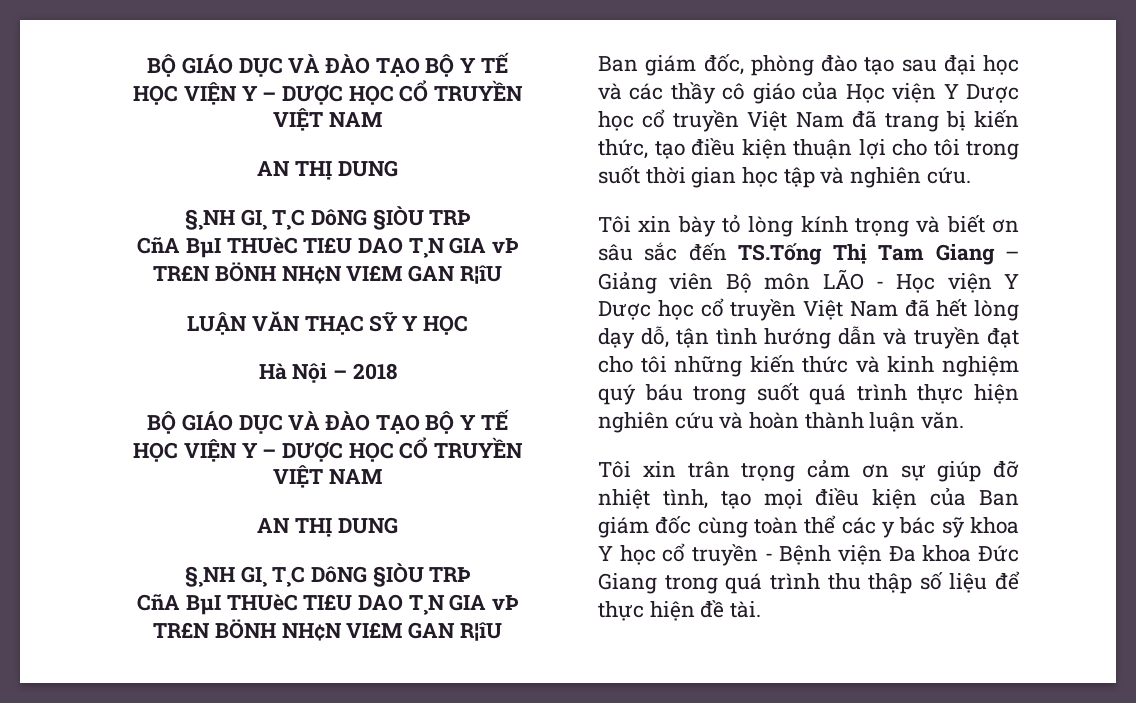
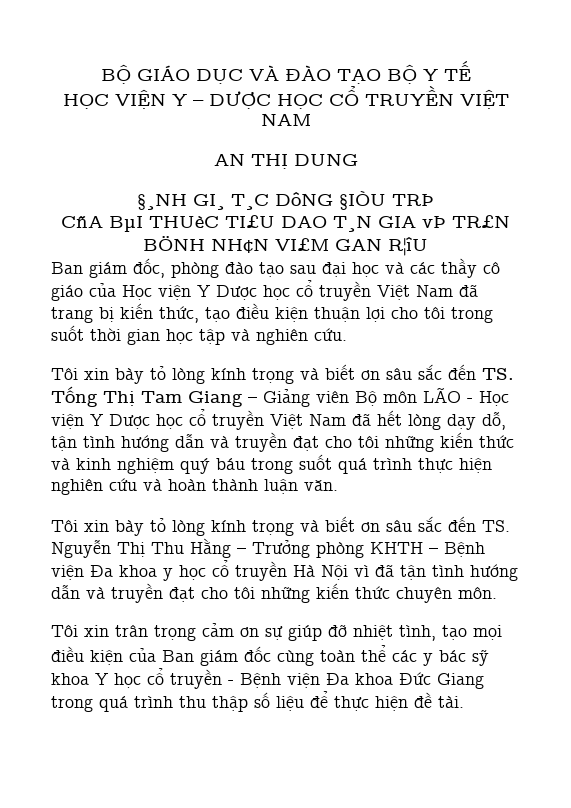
[187,311,468,335] [258,363,397,383] [147,409,509,434] [133,437,523,462] [273,465,382,488] [257,517,398,537] [184,563,472,587] [137,594,519,615] [153,619,502,641] // LUẬN VĂN THẠC SỸ Y HỌC // Hà Nội – 2018 // BỘ GIÁO DỤC VÀ ĐÀO TẠO BỘ Y TẾ // HỌC VIỆN Y – DƯỢC HỌC CỔ TRUYỀN VIỆT NAM // AN THỊ DUNG // §¸NH GI¸ T¸C DôNG §IÒU TRÞ // CñA BµI THUèC TI£U DAO T¸N GIA vÞ TR£N BÖNH NH¢N VI£M GAN R¦îU -> (428, 246) none
[738,243,823,265] TS.Tống -> [482,368,514,380] [51,386,98,407] TS. Tống
(965, 420) none -> [51,516,510,536] [51,538,485,558] [51,560,518,581] [51,583,497,603] // Tôi xin bày tỏ lòng kính trọng và biết ơn sâu sắc đến TS. Nguyễn Thị Thu Hằng – Trưởng phòng KHTH – Bệnh viện Đa khoa y học cổ truyền Hà Nội vì đã tận tình hướng dẫn và truyền đạt cho tôi những kiến thức chuyên môn.

